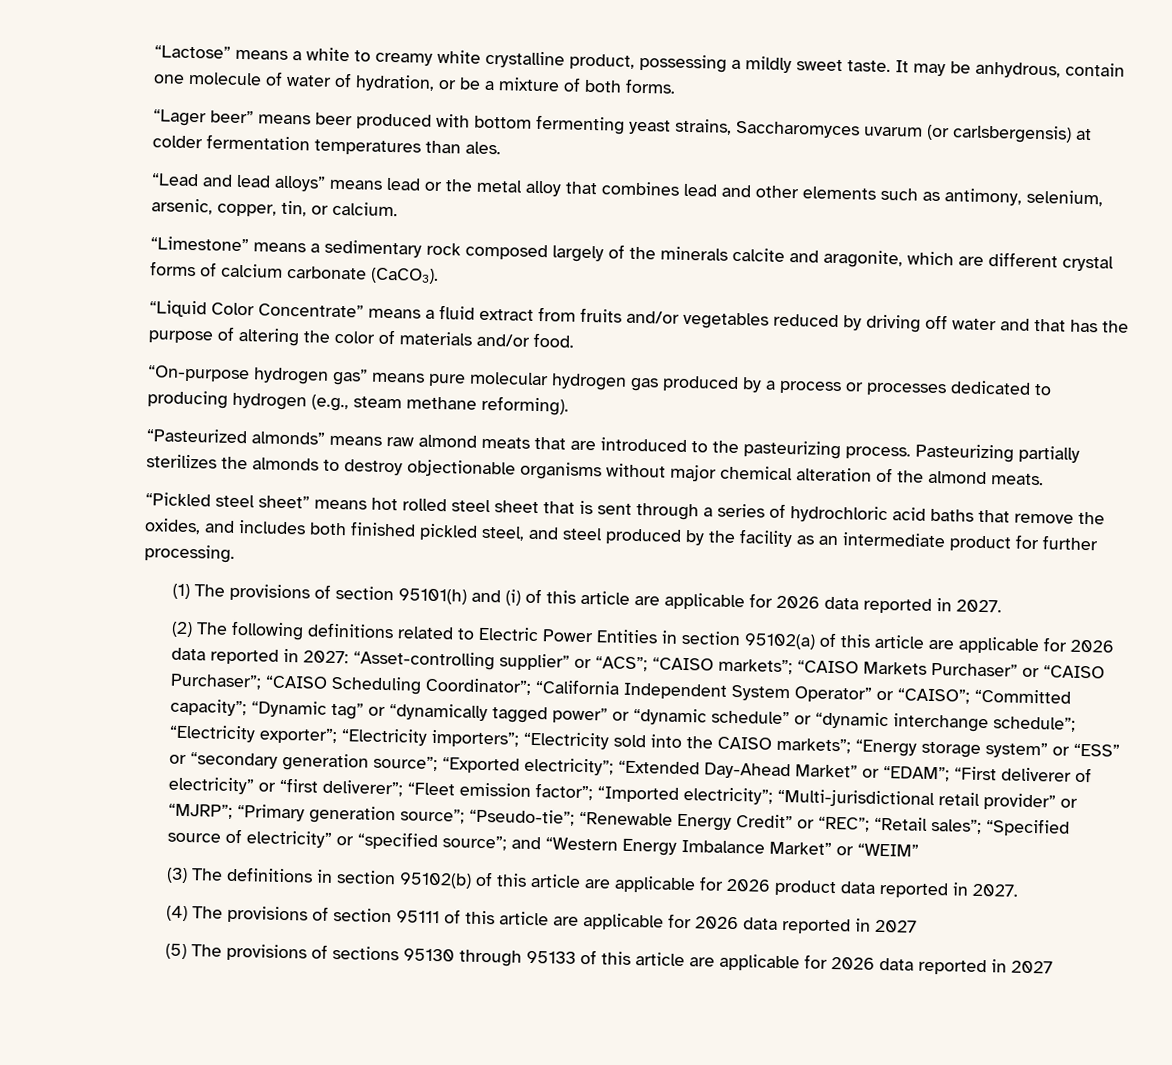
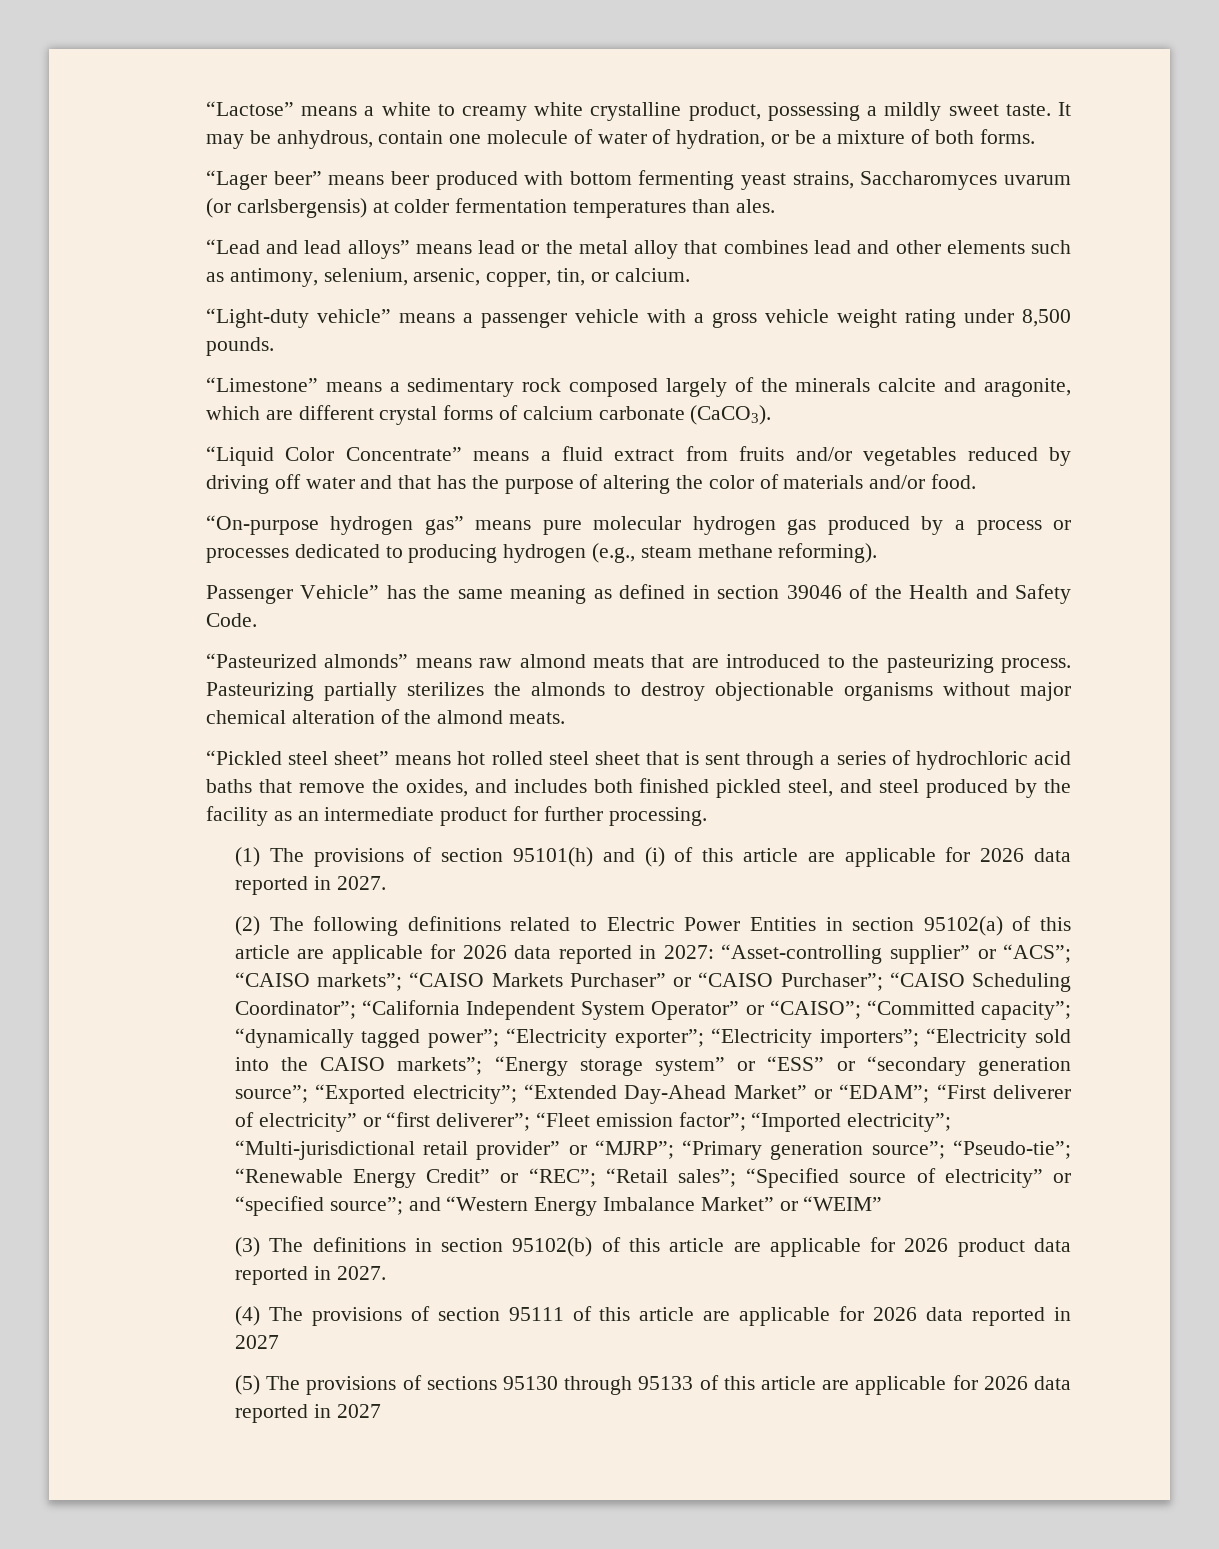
(399, 209) none -> [205,308,1072,328] [205,337,274,356] // “Light-duty vehicle” means a passenger vehicle with a gross vehicle weight rating under 8,500 pounds.
(570, 405) none -> [205,584,1071,604] [205,613,257,627] // Passenger Vehicle” has the same meaning as defined in section 39046 of the Health and Safety Code.
[251,700,1077,733] “Dynamic tag” or “dynamically tagged power” or “dynamic schedule” or “dynamic interchange schedule”; -> [234,1028,499,1048] “dynamically tagged power”;

